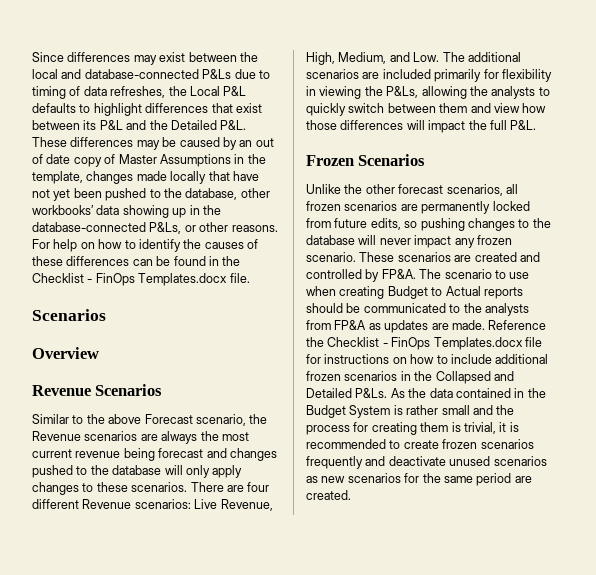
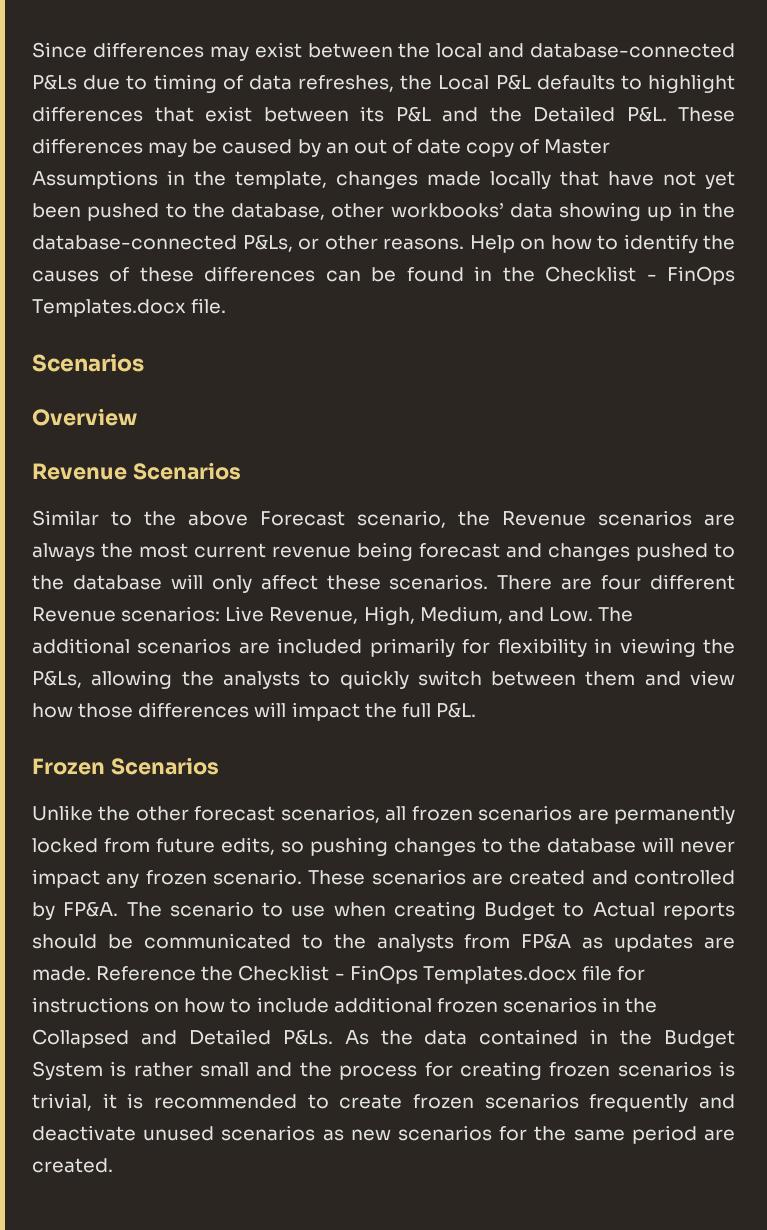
[32,239,78,252] For help -> [469,235,515,253] Help
[212,465,243,478] [32,482,94,495] apply changes to -> [260,575,318,590] affect
[420,422,449,432] them -> [549,1061,712,1077] frozen scenarios

